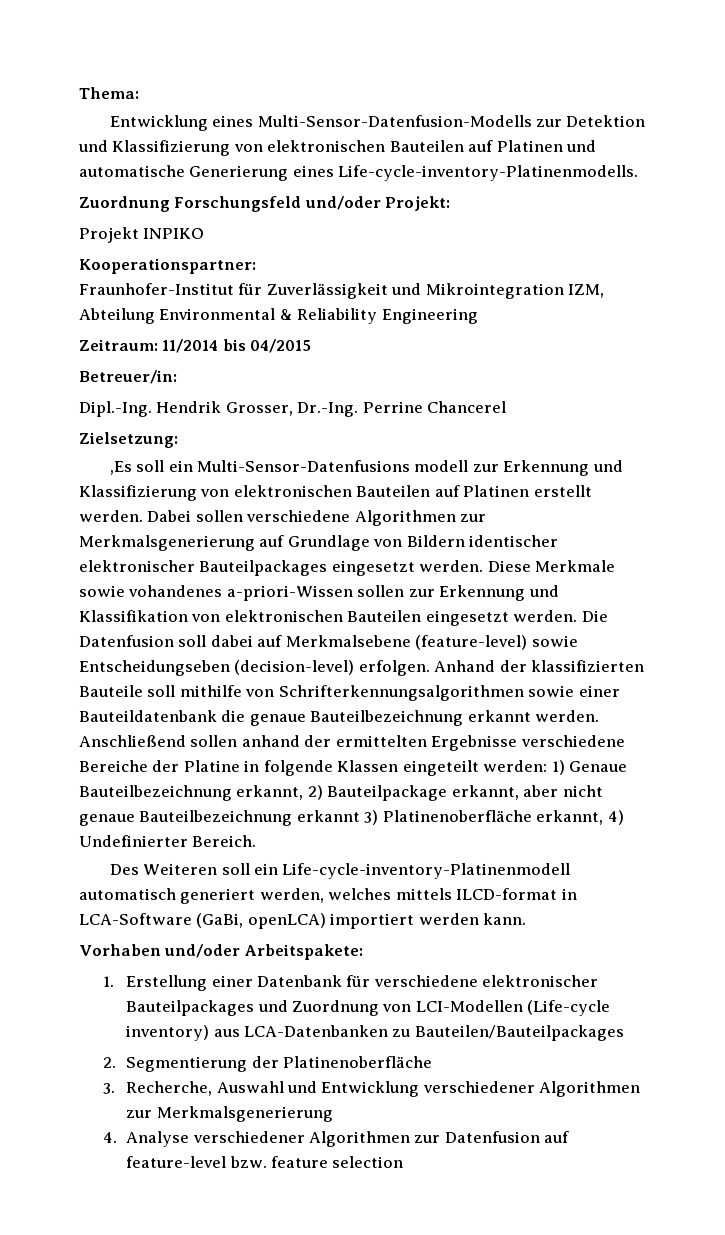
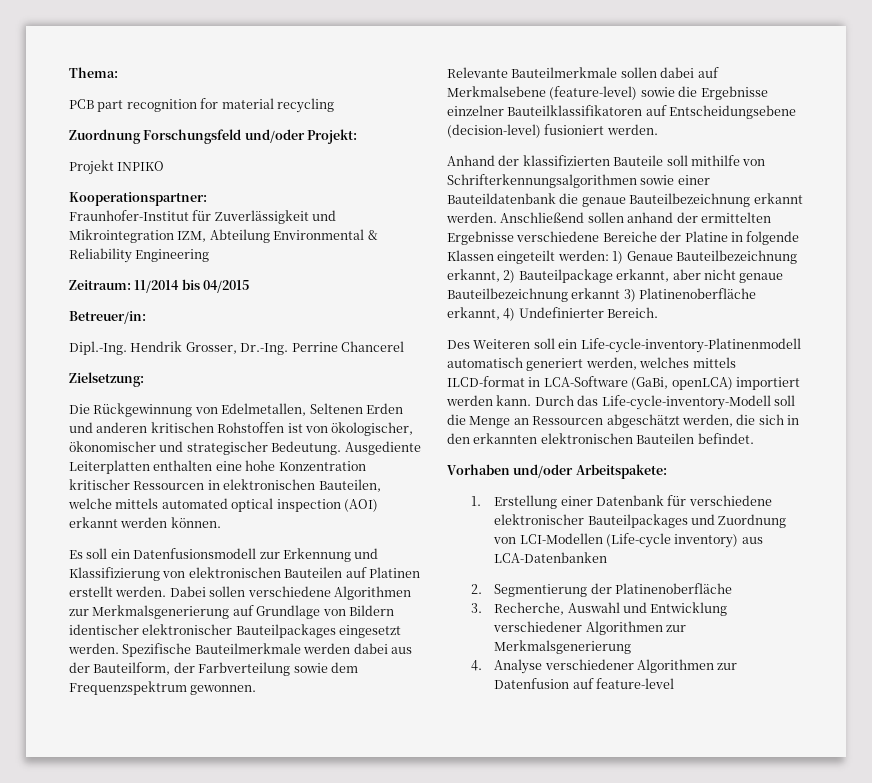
[109,115,646,131] [78,140,597,156] [79,165,639,181] Entwicklung eines Multi-Sensor-Datenfusion-Modells zur Detektion und Klassifizierung von elektronischen Bauteilen auf Platinen und automatische Generierung eines Life-cycle-inventory-Platinenmodells. -> [69,98,334,113] PCB part recognition for material recycling
[109,460,469,475] ,Es soll ein Multi-Sensor-Datenfusions modell -> [69,403,403,417] [69,422,414,436] [69,441,421,455] [69,460,366,474] [69,479,381,492] [68,498,378,512] [69,517,221,528] [69,548,257,559] Die Rückgewinnung von Edelmetallen, Seltenen Erden und anderen kritischen Rohstoffen ist von ökologischer, ökonomischer und strategischer Bedeutung. Ausgediente Leiterplatten enthalten eine hohe Konzentration kritischer Ressourcen in elektronischen Bauteilen, welche mittels automated optical inspection (AOI) erkannt werden können. // Es soll ein Datenfusionsmodell
[487,560,616,572] [79,585,559,601] [79,610,608,626] [79,635,207,647] Diese Merkmale sowie vohandenes a-priori-Wissen sollen zur Erkennung und Klassifikation von elektronischen Bauteilen eingesetzt werden. Die Datenfusion soll -> [122,643,412,657] [69,662,358,676] [69,681,257,695] [447,67,657,78] Spezifische Bauteilmerkmale werden dabei aus der Bauteilform, der Farbverteilung sowie dem Frequenzspektrum gewonnen. // Relevante Bauteilmerkmale sollen
[79,660,430,676] Entscheidungseben (decision-level) erfolgen. -> [678,86,768,100] [447,105,797,119] [447,124,658,138] die Ergebnisse einzelner Bauteilklassifikatoren auf Entscheidungsebene (decision-level) fusioniert werden. //
(527, 919) none -> [534,395,795,410] [447,414,799,428] [447,433,754,444] Durch das Life-cycle-inventory-Modell soll die Menge an Ressourcen abgeschätzt werden, die sich in den erkannten elektronischen Bauteilen befindet.
[392,1025,624,1041] zu Bauteilen/Bauteilpackages -> (608, 557) none
[229,1156,404,1168] bzw. feature selection -> (674, 683) none

